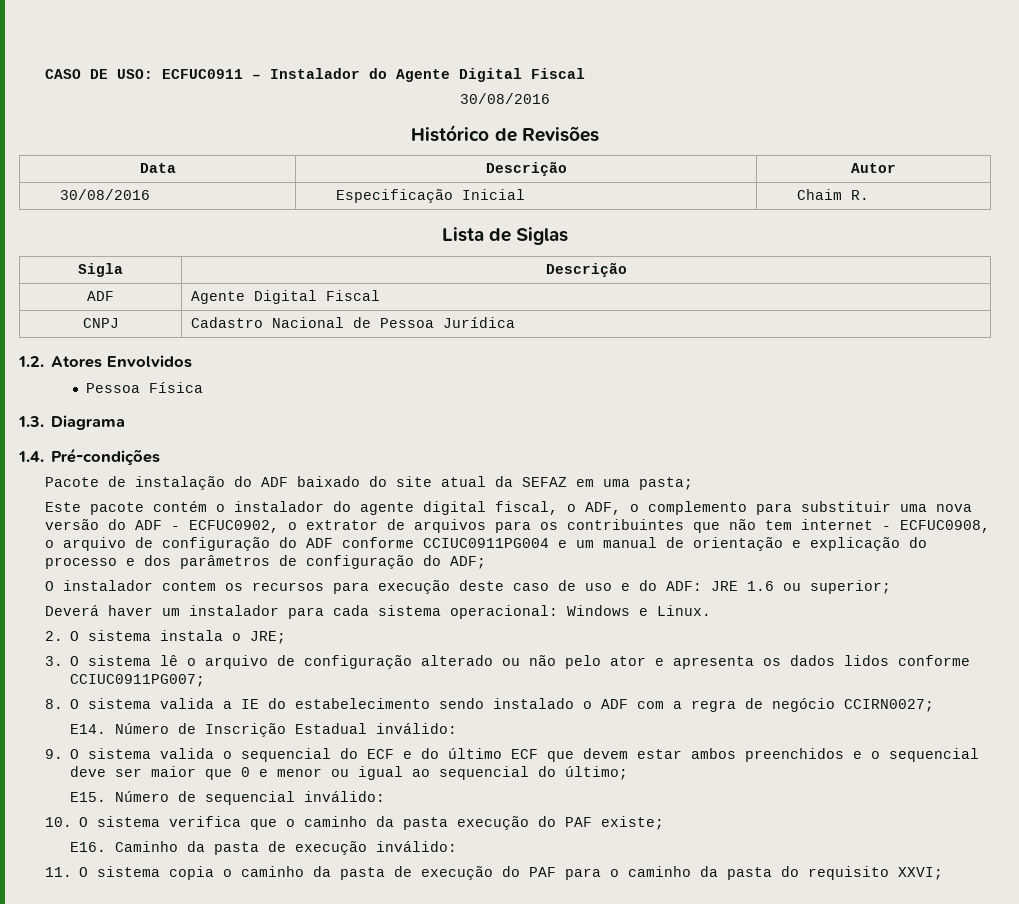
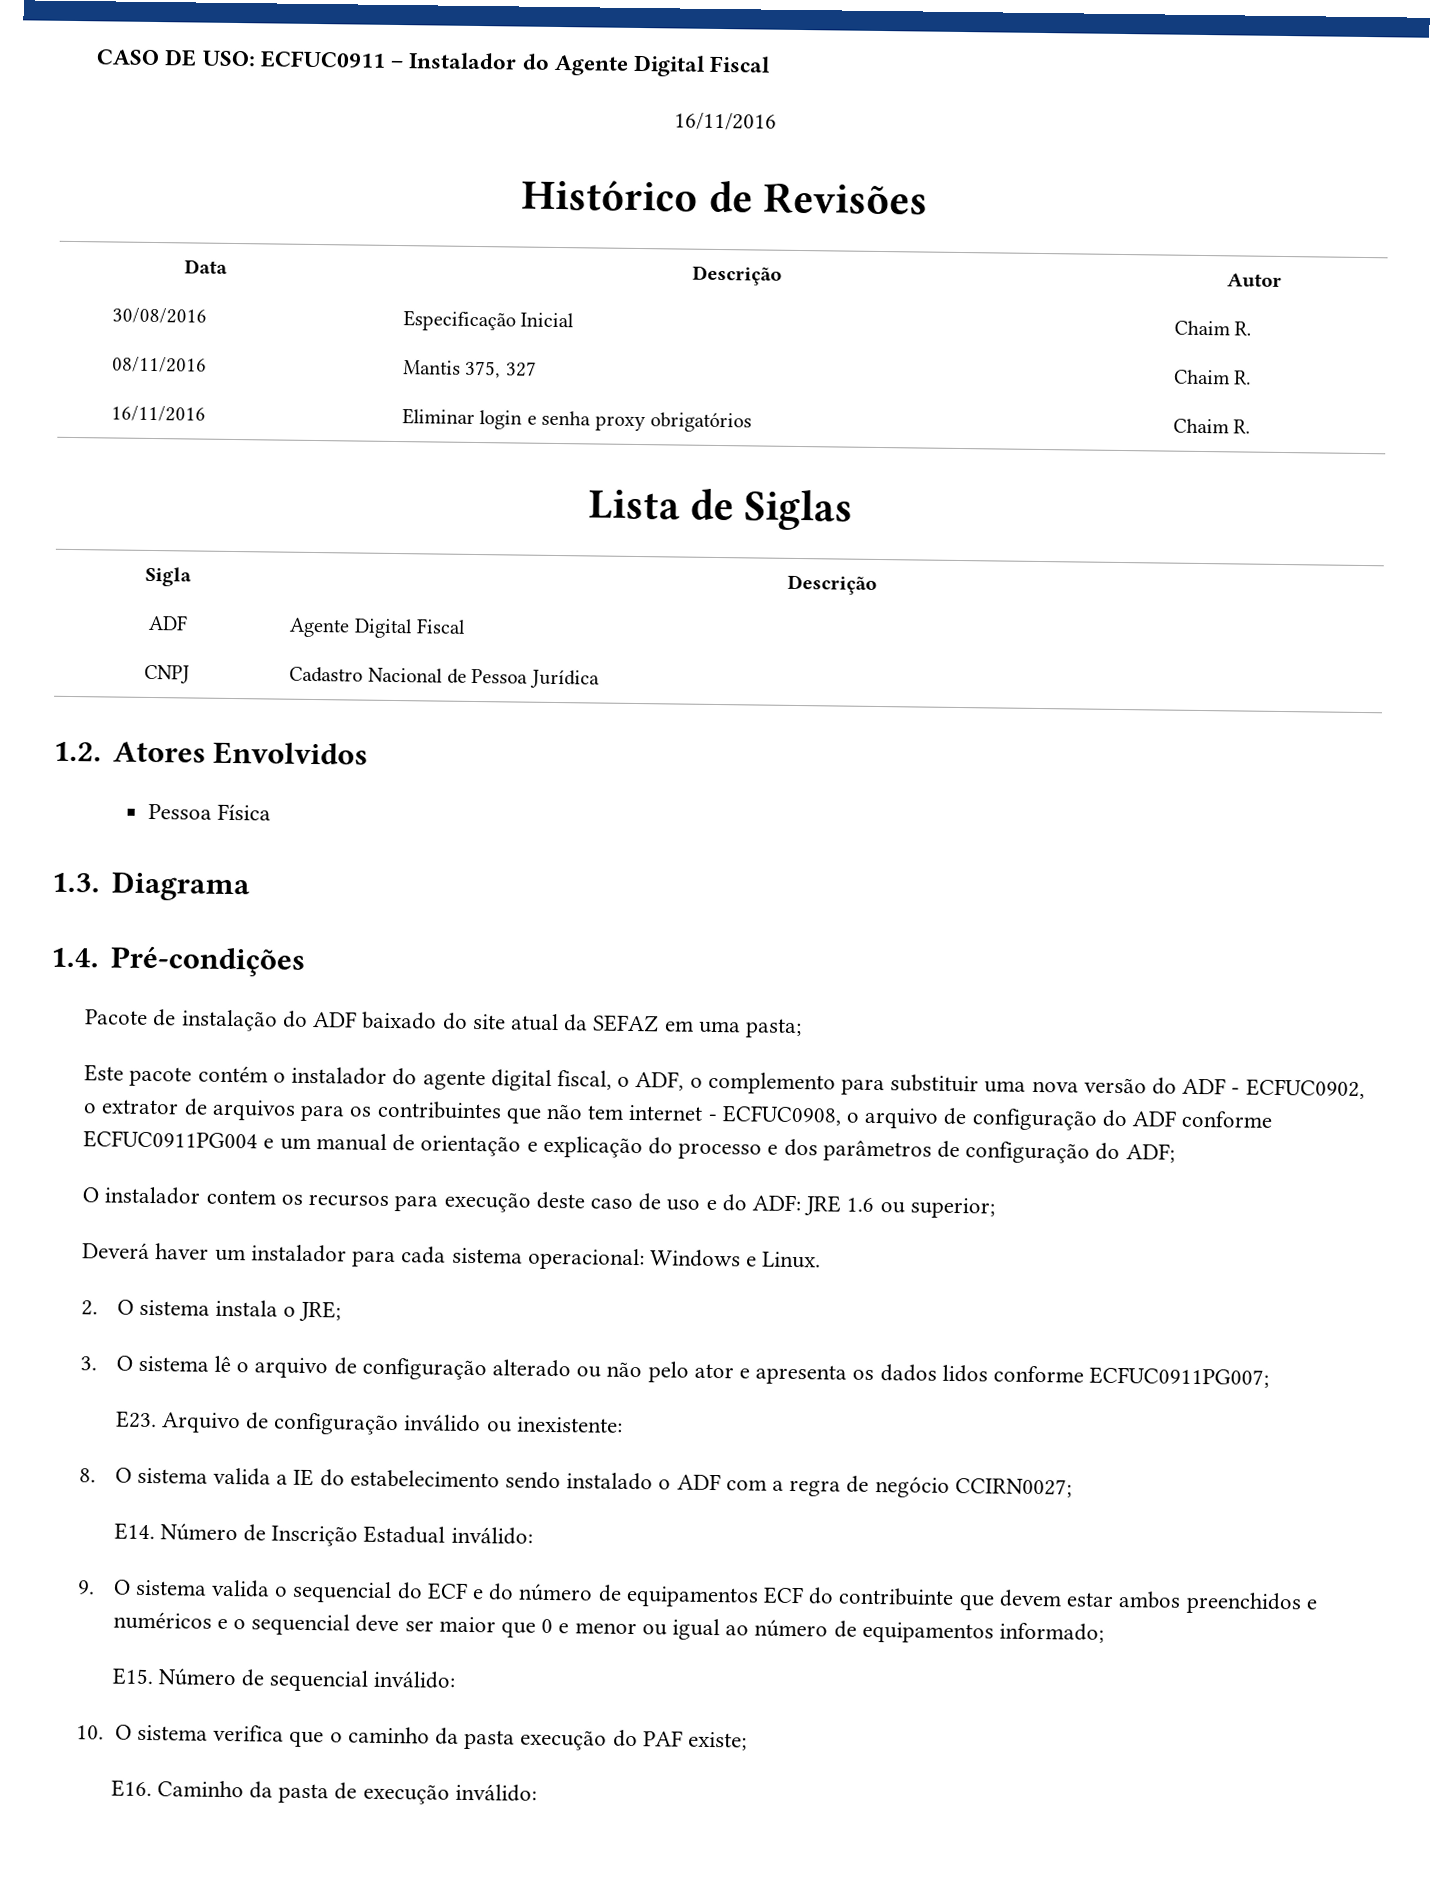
[460,93,550,104] 30/08/2016 -> [674,112,777,131] 16/11/2016
(870, 195) none -> [111,356,207,373] [402,360,537,379] [1173,369,1253,385] [110,405,206,422] [401,408,753,433] [1172,418,1252,434] // 08/11/2016 | Mantis 375, 327 | Chaim R. // 16/11/2016 | Eliminar login e senha proxy obrigatórios | Chaim R.
[422,538,549,548] CCIUC0911PG004 -> [83,1130,259,1150] ECFUC0911PG004
[70,674,206,687] CCIUC0911PG007; -> [1089,1366,1270,1388] [115,1410,623,1436] ECFUC0911PG007; // E23. Arquivo de configuração inválido ou inexistente:
[448,748,539,759] último ECF -> [518,1583,955,1608] número de equipamentos ECF do contribuinte
(863, 755) none -> [112,1611,228,1630] numéricos e
[439,766,629,780] sequencial do último; -> [754,1619,1105,1644] número de equipamentos informado;
[44,866,943,880] // 11. O sistema copia o caminho da pasta de execução do PAF para o caminho da pasta do requisito XXVI; -> (537, 1792) none

